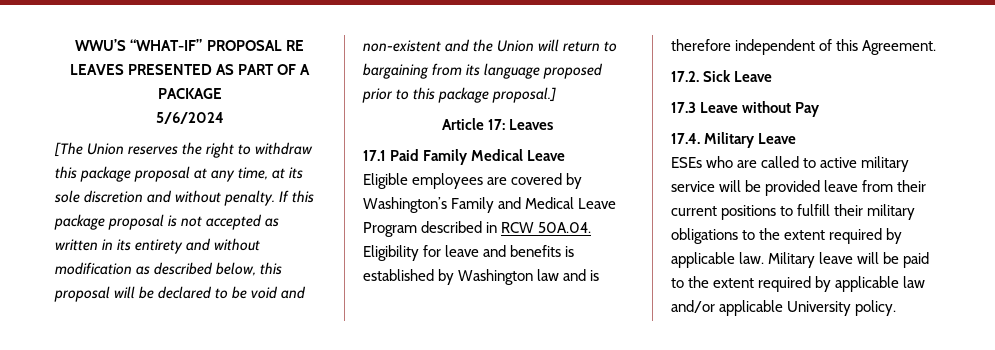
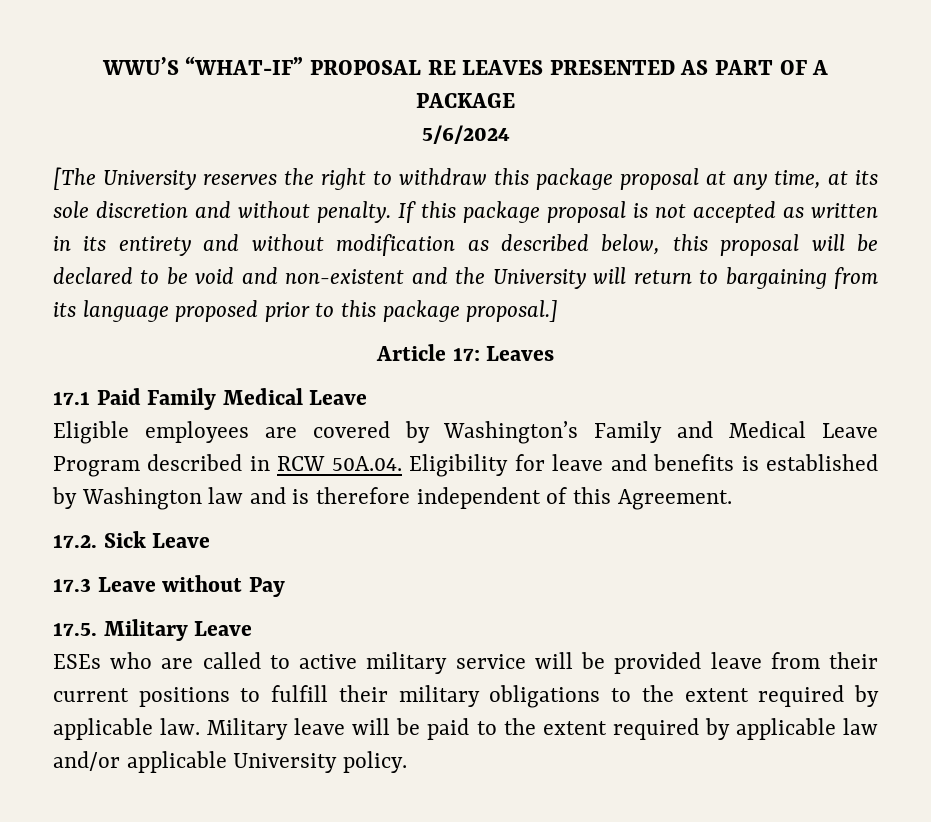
[87,143,125,155] Union -> [103,170,196,190] University
[497,40,535,52] Union -> [492,269,586,289] University
[671,133,700,144] 17.4. -> [53,623,97,636] 17.5.

